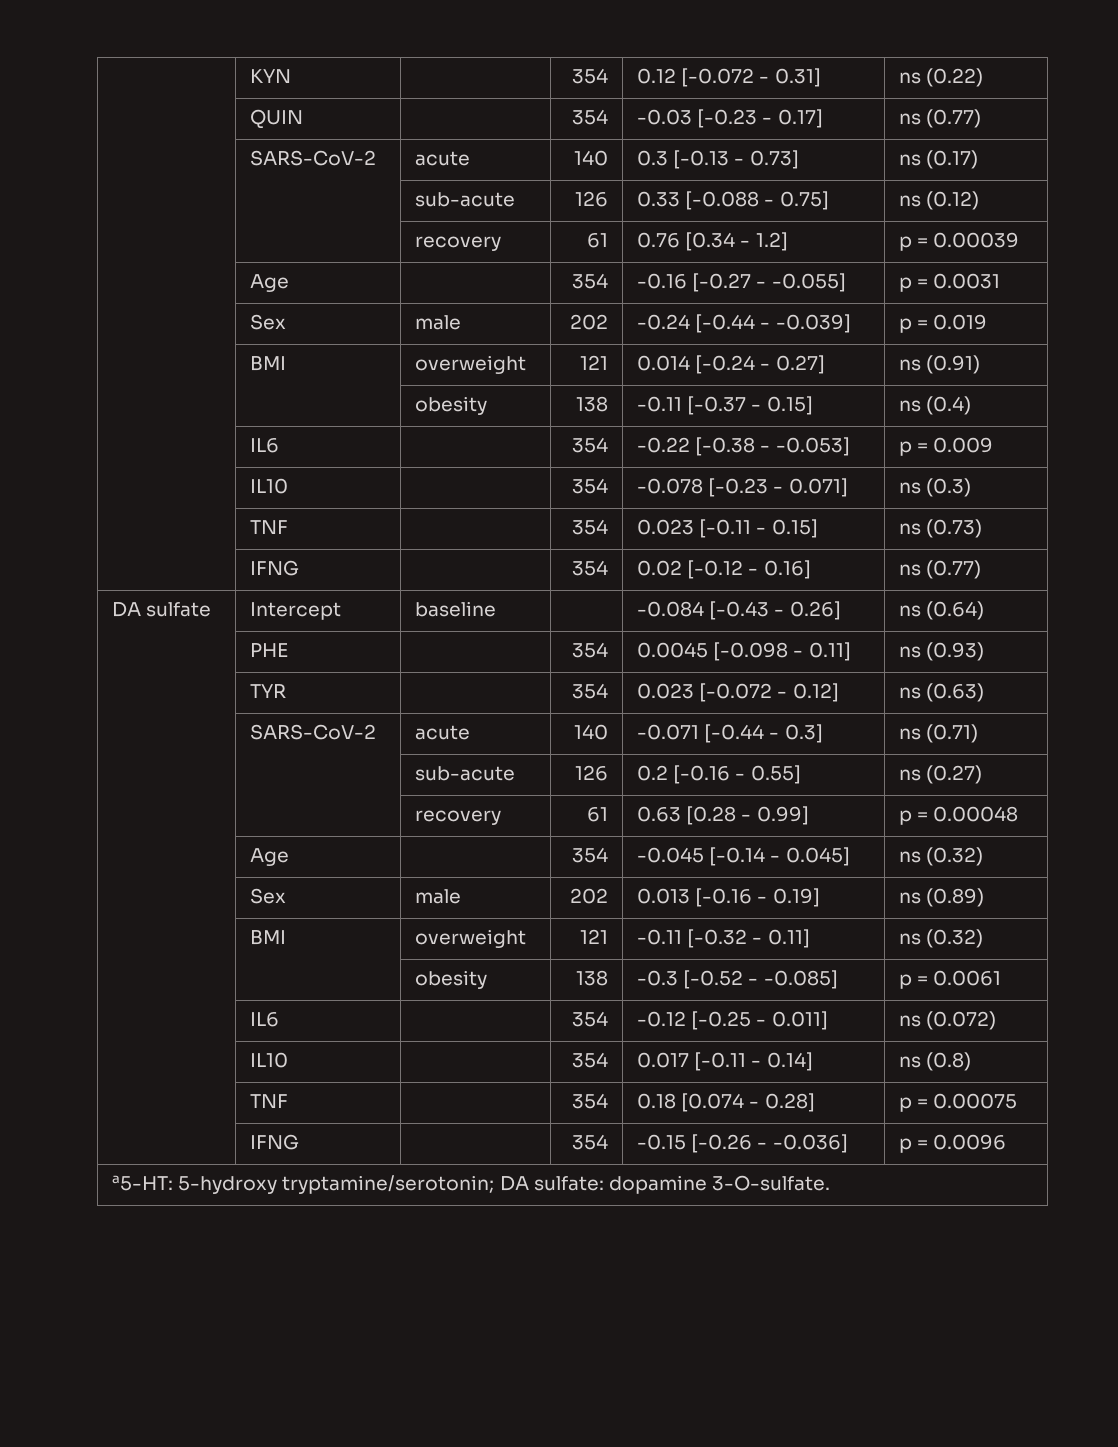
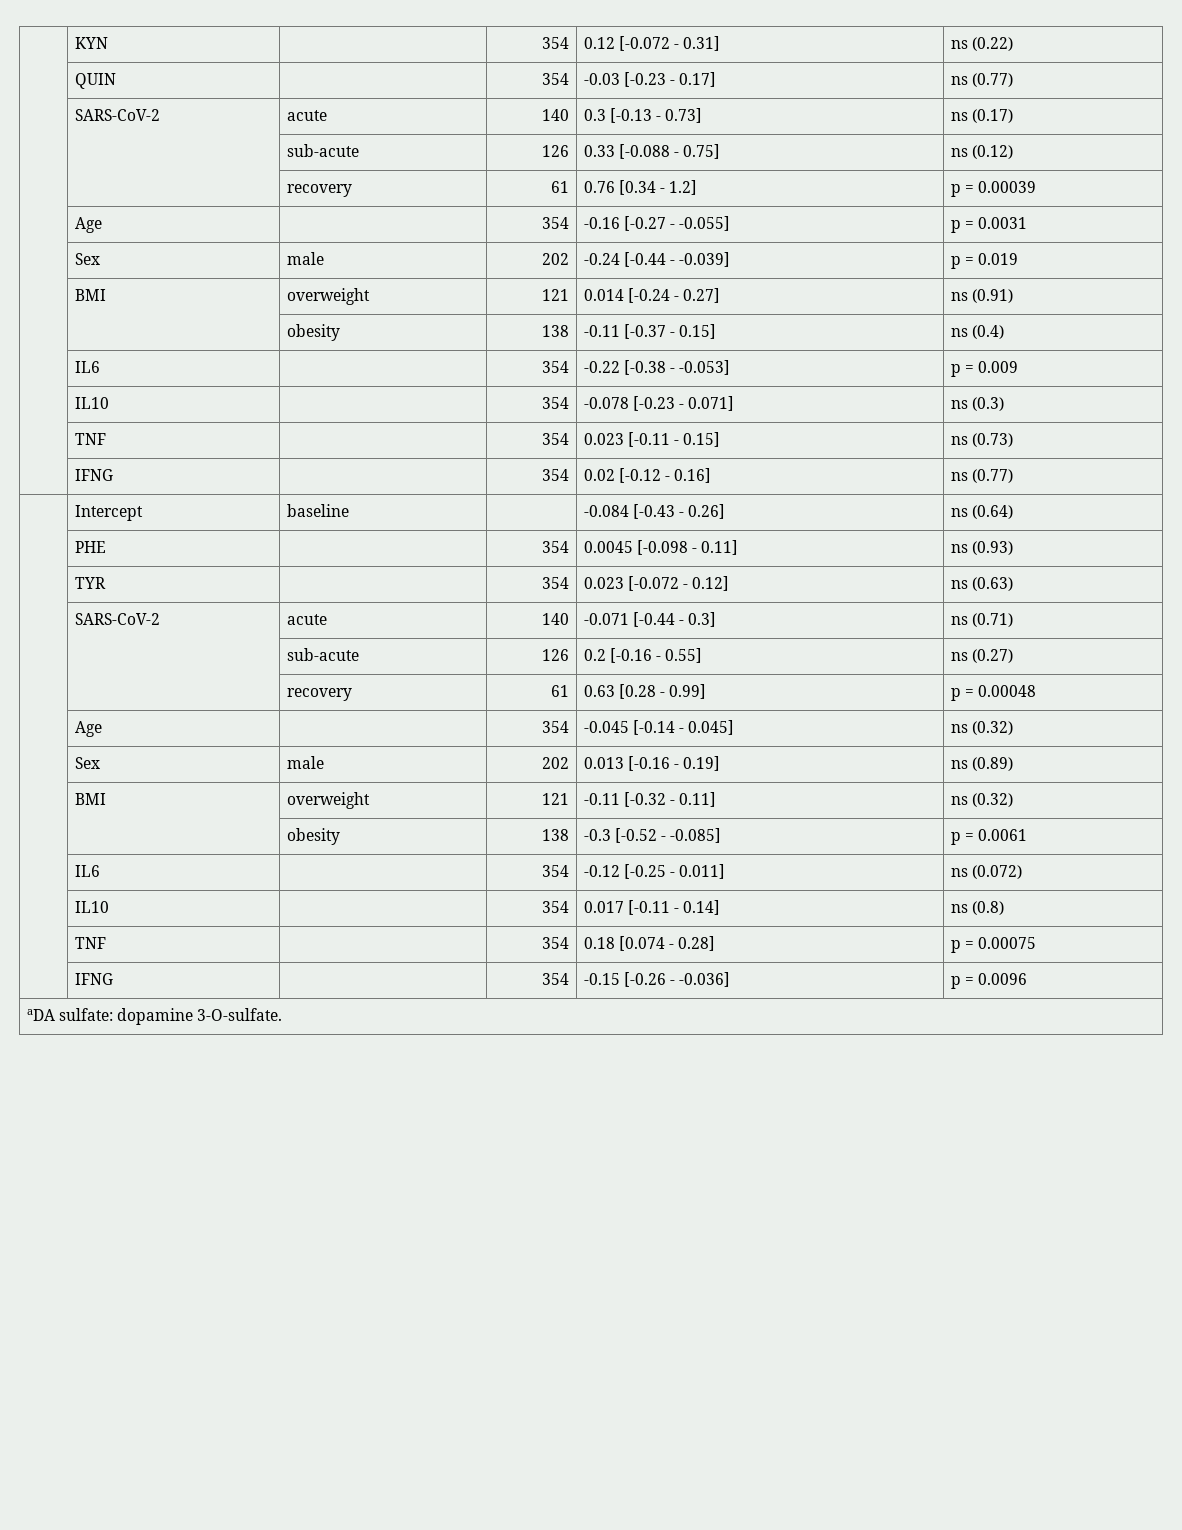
[112,602,212,617] DA sulfate -> (1013, 476) none
[112,1175,529,1194] a5-HT: 5-hydroxy tryptamine/serotonin; DA -> [26,1009,55,1021] aDA

